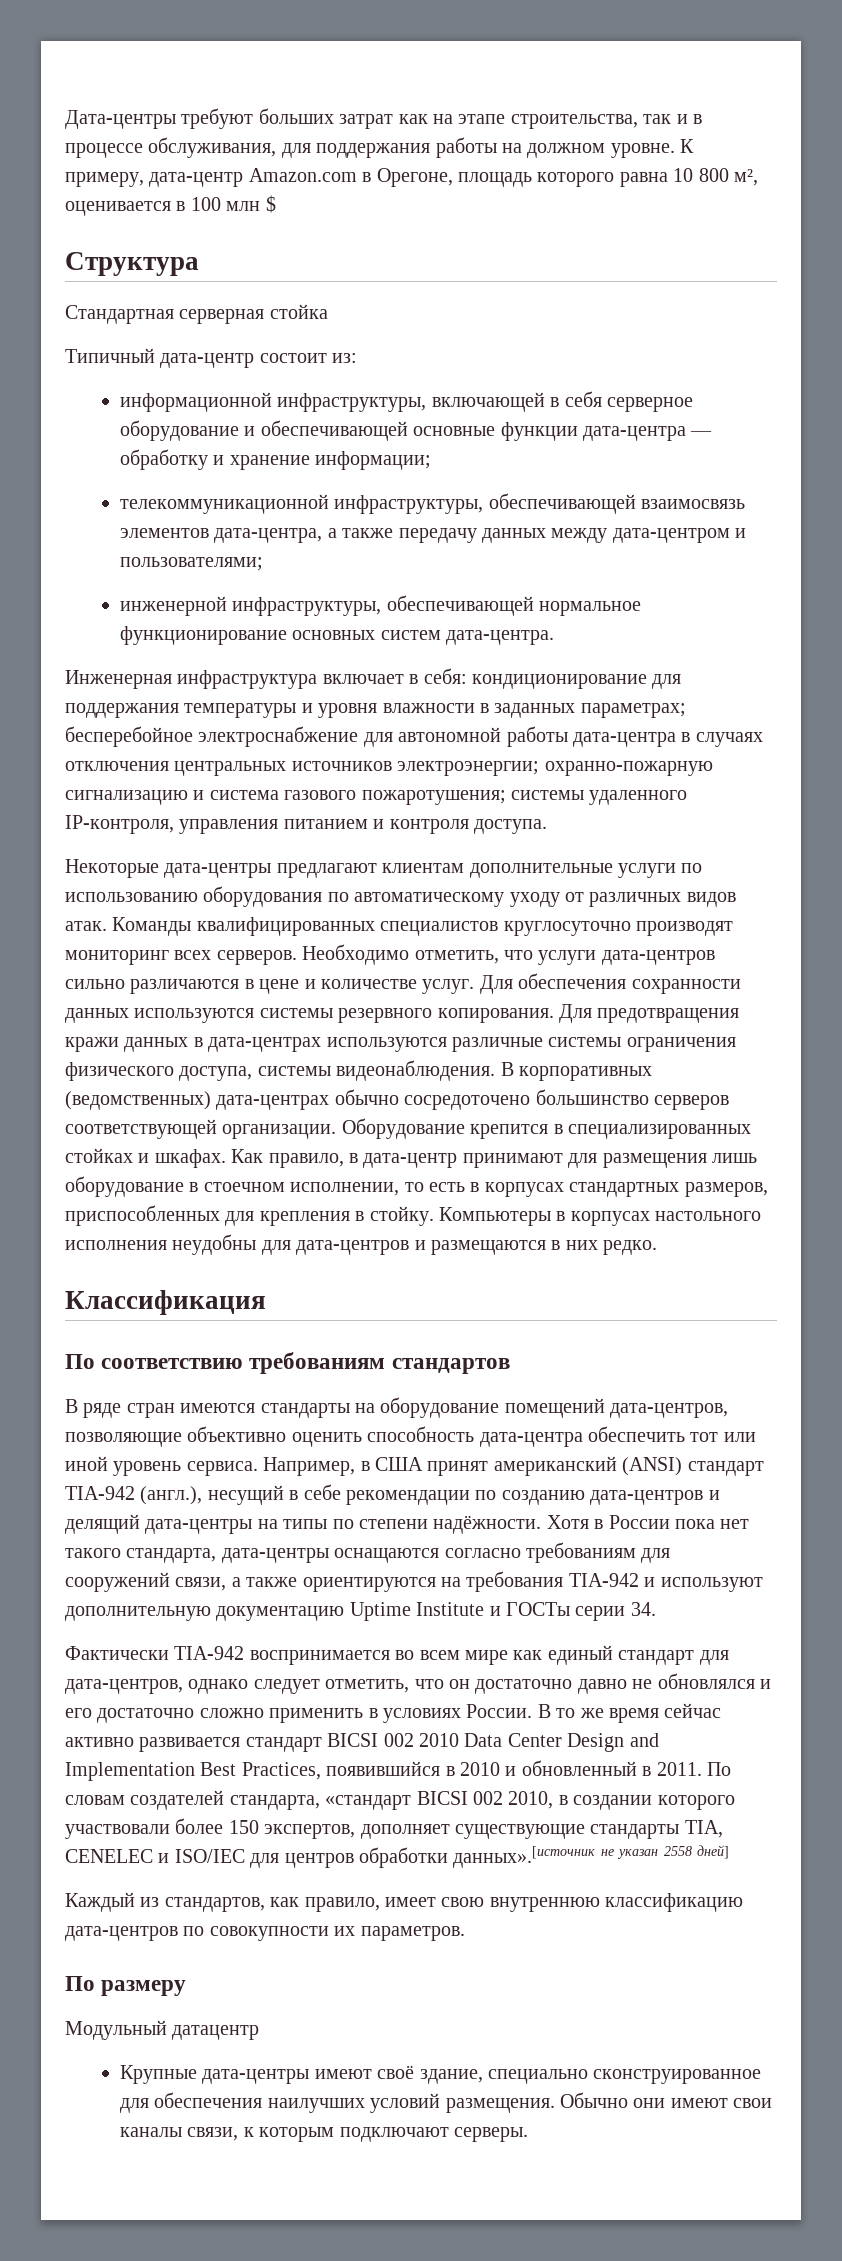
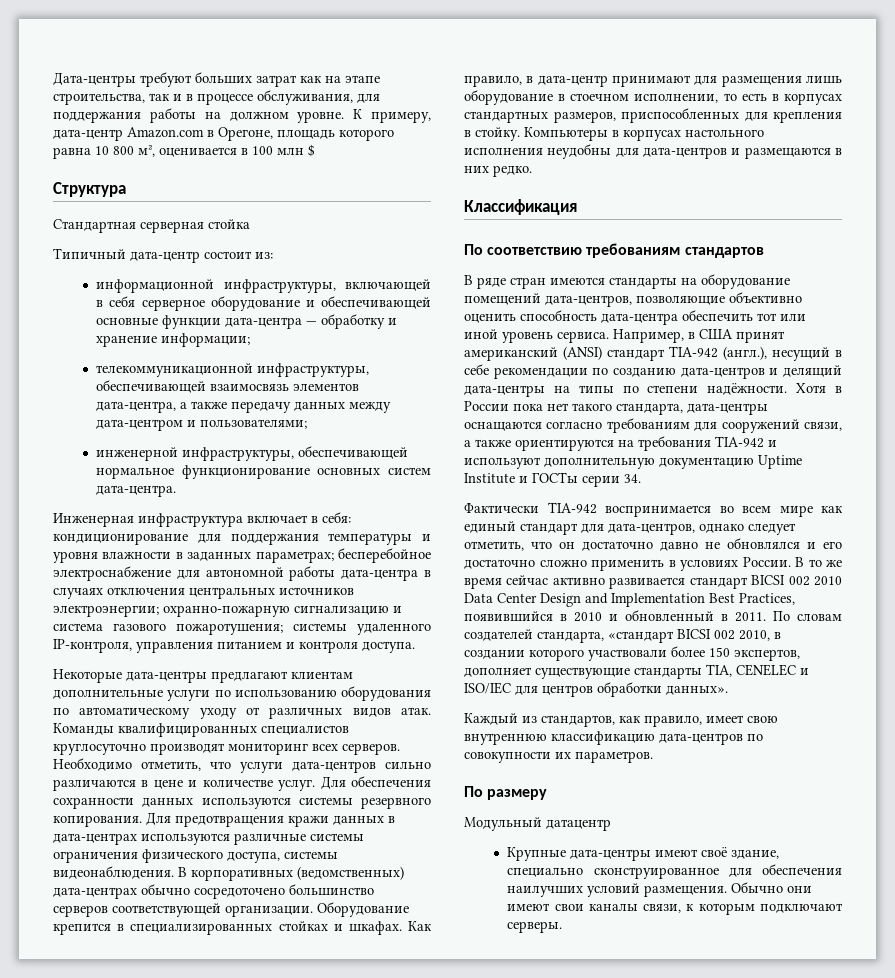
[453,1845,729,1868] данных».[источник не указан 2558 дней] -> [666,686,728,695] данных».

